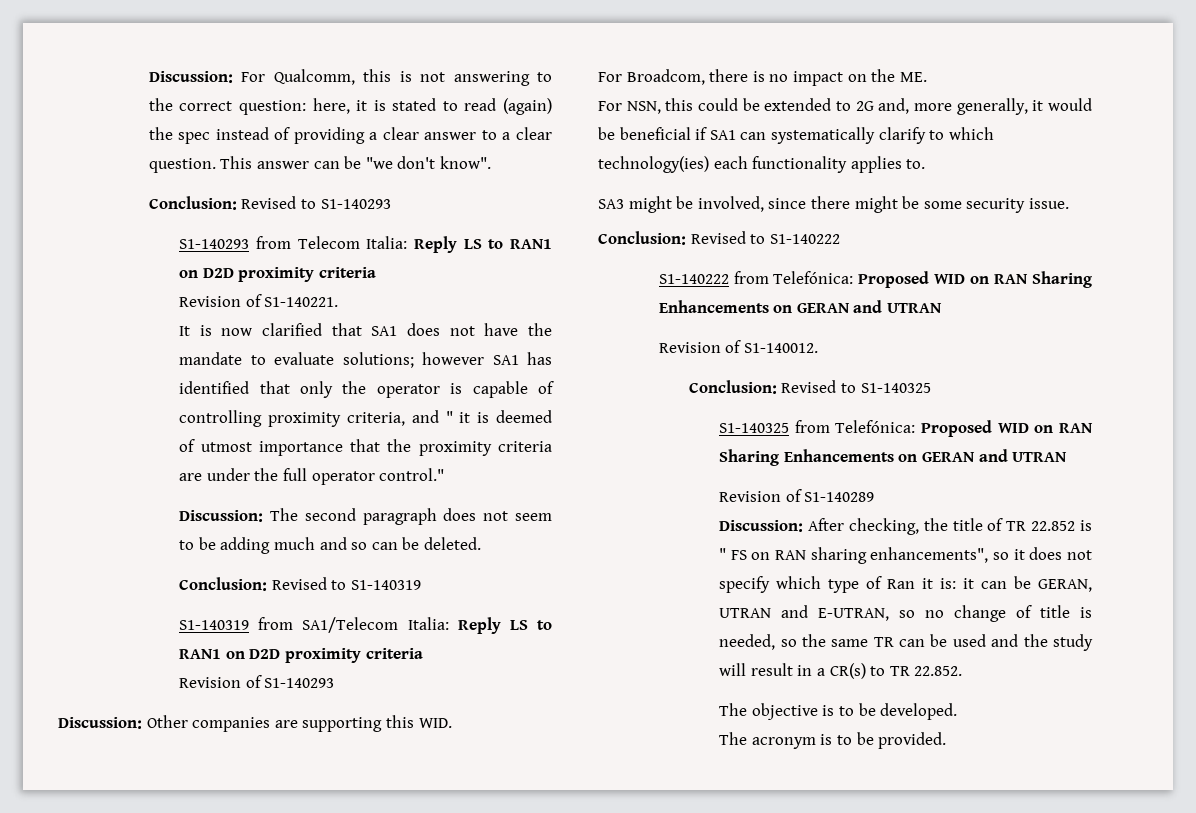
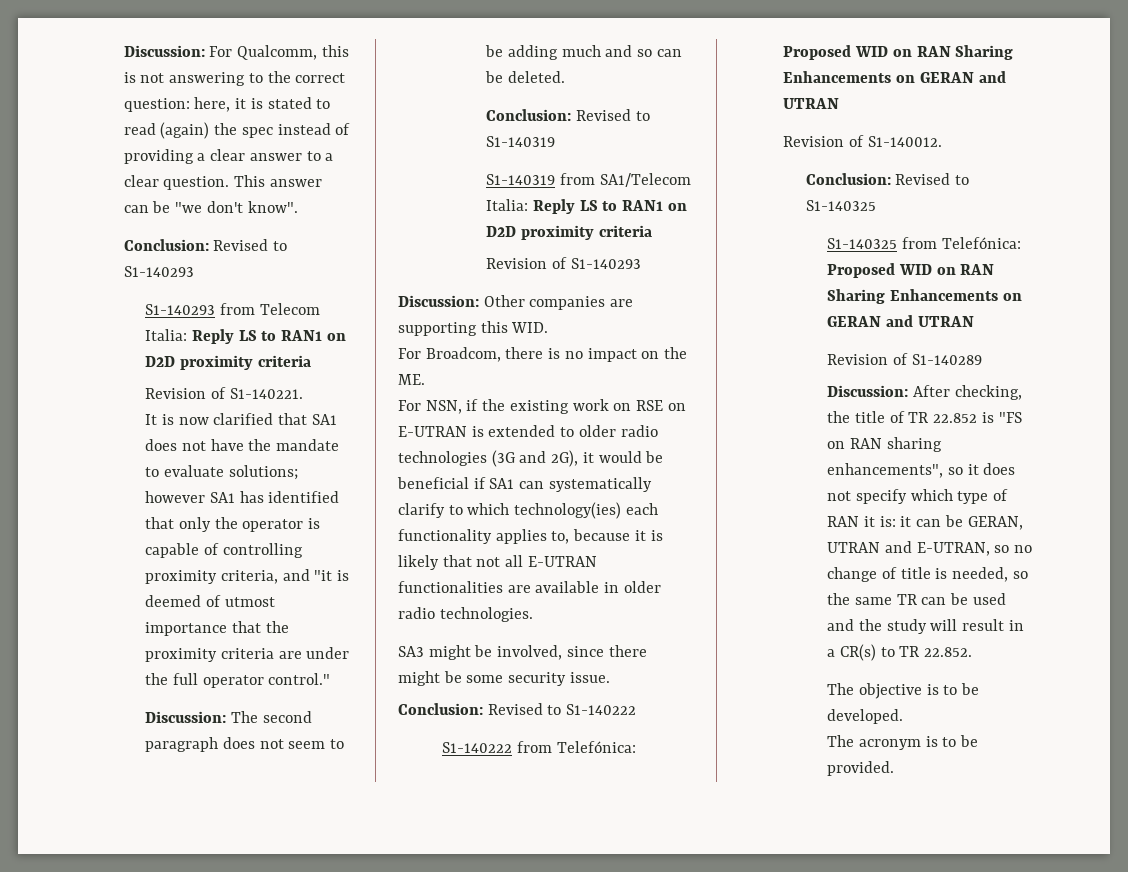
[445,411,471,423] " it -> [314,570,333,581] "it
[665,98,1028,115] this could be extended to 2G and, more generally, -> [466,399,686,414] [398,425,658,437] [398,450,579,467] if the existing work on RSE on E-UTRAN is extended to older radio technologies (3G and 2G),
[906,159,926,169] to. -> [551,529,663,544] [398,555,597,570] [398,581,661,593] [398,607,533,622] to, because it is likely that not all E-UTRAN functionalities are available in older radio technologies.
[719,548,747,560] " FS -> [998,412,1022,423] "FS
[887,579,916,589] Ran -> [827,516,860,527] RAN

